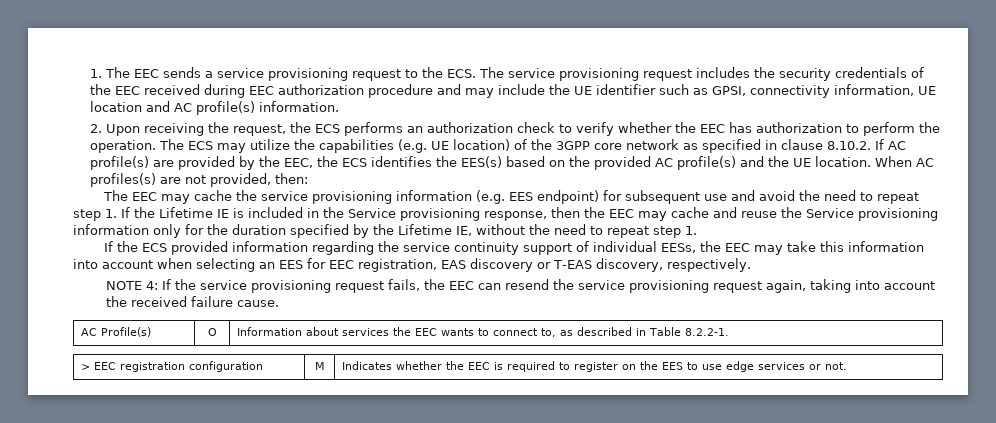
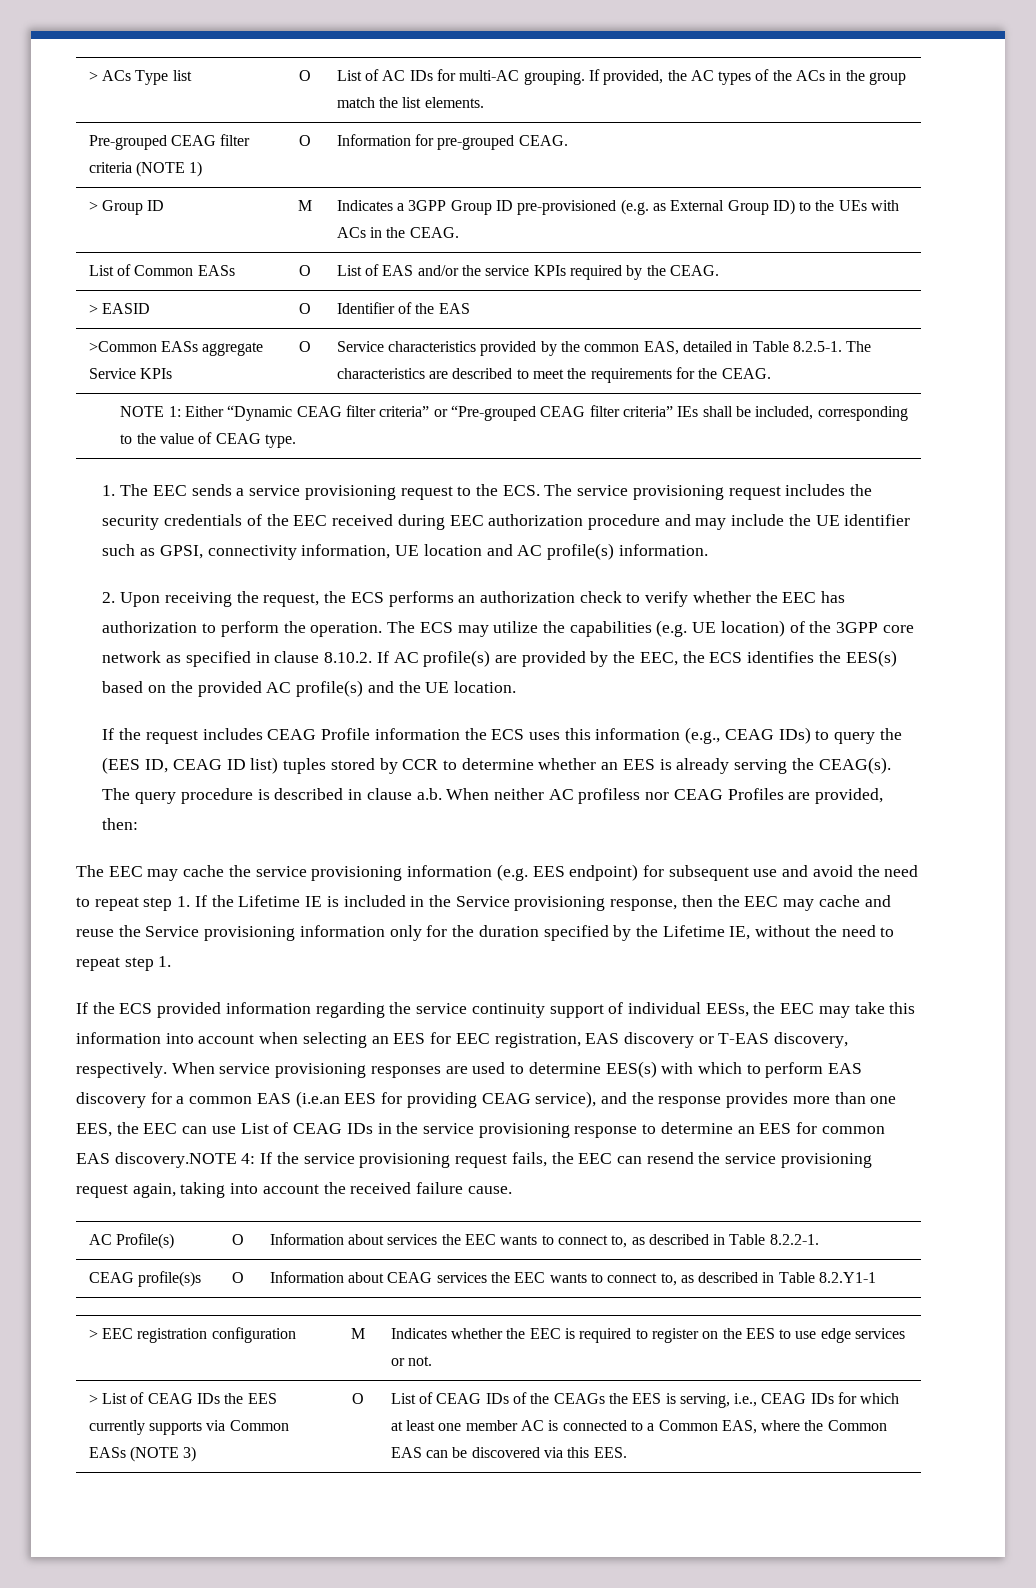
(89, 73) none -> [88,70,192,85] [298,70,311,81] [336,69,907,85] [336,97,484,108] [88,134,251,150] [88,161,203,177] [298,135,311,146] [336,134,568,150] [88,200,165,215] [297,200,312,211] [336,199,900,215] [336,227,459,238] [88,264,235,276] [298,265,311,276] [336,264,719,280] [88,303,150,314] [298,303,311,314] [336,302,470,314] [88,341,264,356] [88,368,172,379] [298,341,311,352] [336,341,872,356] [336,367,771,383] [120,405,908,421] [120,432,296,448] > ACs Type list | O | List of AC IDs for multi-AC grouping. If provided, the AC types of the ACs in the group match the list elements. // Pre-grouped CEAG filter criteria (NOTE 1) | O | Information for pre-grouped CEAG. // > Group ID | M | Indicates a 3GPP Group ID pre-provisioned (e.g. as External Group ID) to the UEs with ACs in the CEAG. // List of Common EASs | O | List of EAS and/or the service KPIs required by the CEAG. // > EASID | O | Identifier of the EAS // >Common EASs aggregate Service KPIs | O | Service characteristics provided by the common EAS, detailed in Table 8.2.5-1. The characteristics are described to meet the requirements for the CEAG. // NOTE 1: Either “Dynamic CEAG filter criteria” or “Pre-grouped CEAG filter criteria” IEs shall be included, corresponding to the value of CEAG type. //
[874,156,934,167] [89,173,206,187] When AC profiles(s) are not -> [102,727,902,744] [102,757,891,774] [102,788,811,804] // If the request includes CEAG Profile information the ECS uses this information (e.g., CEAG IDs) to query the (EES ID, CEAG ID list) tuples stored by CCR to determine whether an EES is already serving the CEAG(s). The query procedure is described in clause a.b. When neither AC profiless nor CEAG Profiles are
[106,281,143,290] // NOTE -> [171,1061,863,1078] [76,1091,897,1108] [76,1122,885,1138] [76,1152,237,1168] When service provisioning responses are used to determine EES(s) with which to perform EAS discovery for a common EAS (i.e.an EES for providing CEAG service), and the response provides more than one EES, the EEC can use List of CEAG IDs in the service provisioning response to determine an EES for common EAS discovery.NOTE
(729, 332) none -> [88,1271,201,1287] [232,1272,244,1283] [269,1271,877,1286] // CEAG profile(s)s | O | Information about CEAG services the EEC wants to connect to, as described in Table 8.2.Y1-1
(847, 366) none -> [88,1392,277,1404] [88,1420,289,1435] [88,1446,197,1462] [352,1393,364,1404] [390,1392,900,1408] [390,1420,887,1434] [390,1447,627,1458] // > List of CEAG IDs the EES currently supports via Common EASs (NOTE 3) | O | List of CEAG IDs of the CEAGs the EES is serving, i.e., CEAG IDs for which at least one member AC is connected to a Common EAS, where the Common EAS can be discovered via this EES.

